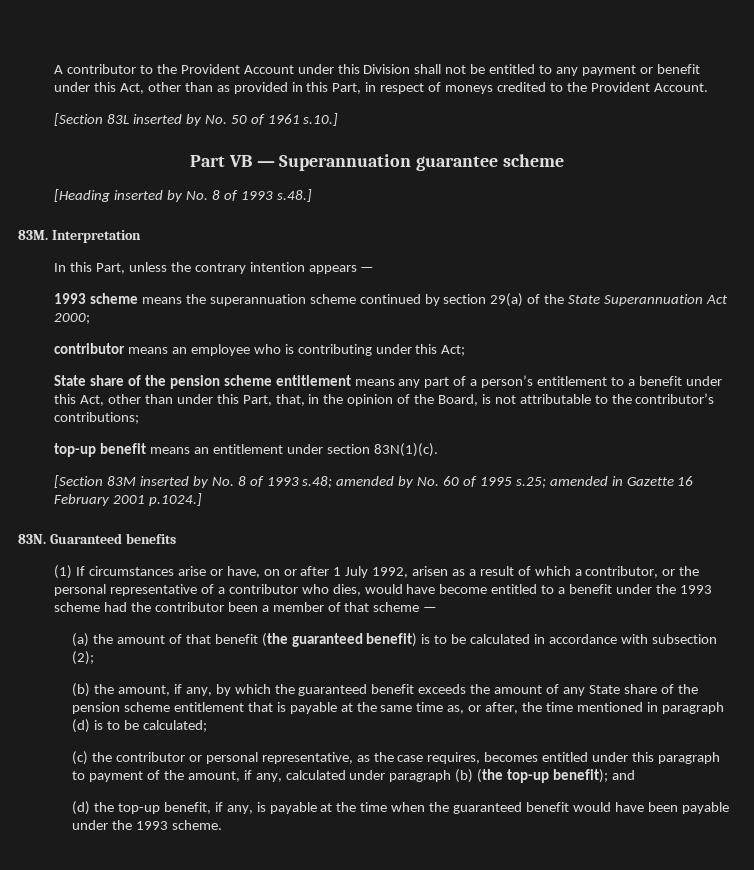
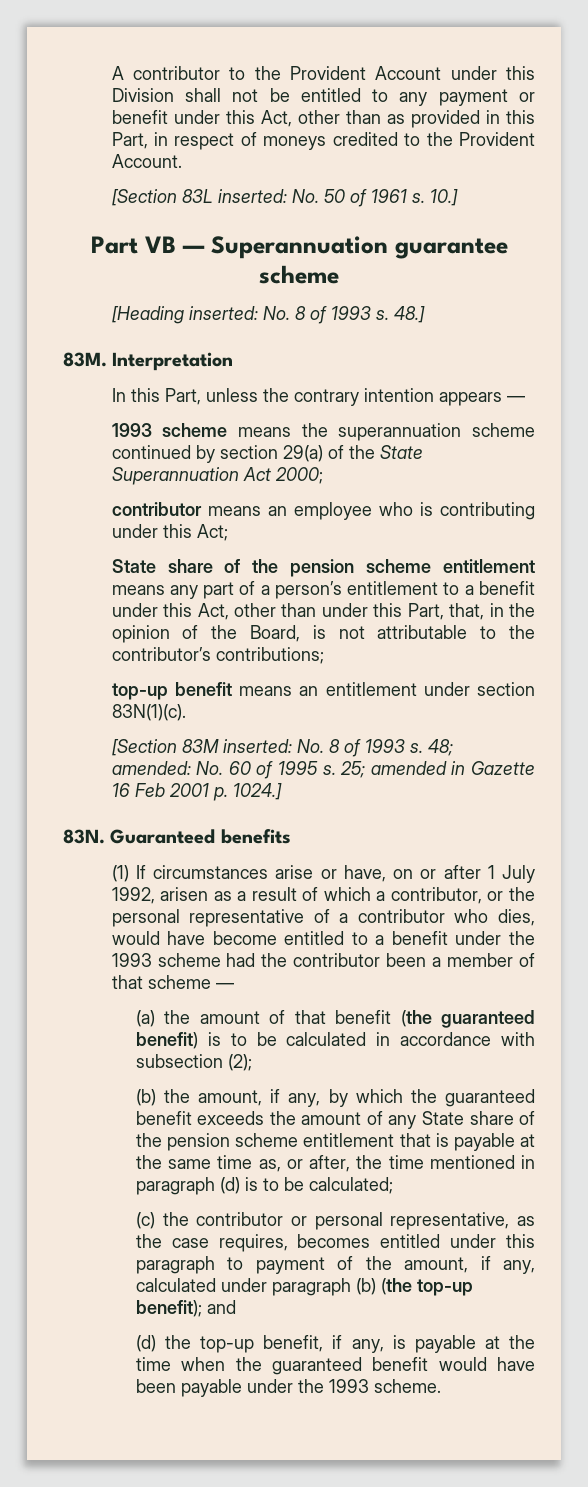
[132,114,202,126] inserted by -> [217,189,287,203] inserted:
[303,113,339,126] s.10.] -> [411,189,458,206] s. 10.]
[114,189,312,202] inserted by No. 8 of 1993 s.48.] -> [188,306,425,324] inserted: No. 8 of 1993 s. 48.]
[139,476,415,488] inserted by No. 8 of 1993 s.48; amended by -> [222,739,453,757] [111,761,191,775] inserted: No. 8 of 1993 s. 48; amended:
[515,477,546,488] s.25; -> [322,761,366,778] s. 25;
[54,493,202,506] February 2001 p.1024.] -> [134,783,282,801] Feb 2001 p. 1024.]

